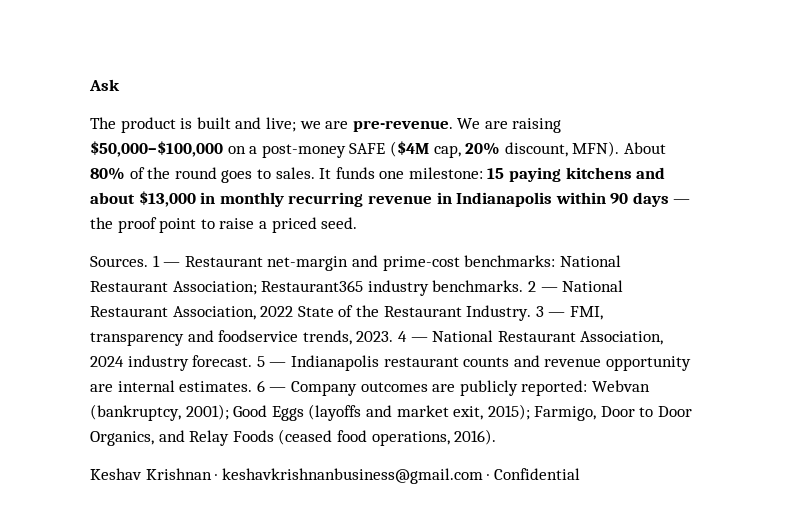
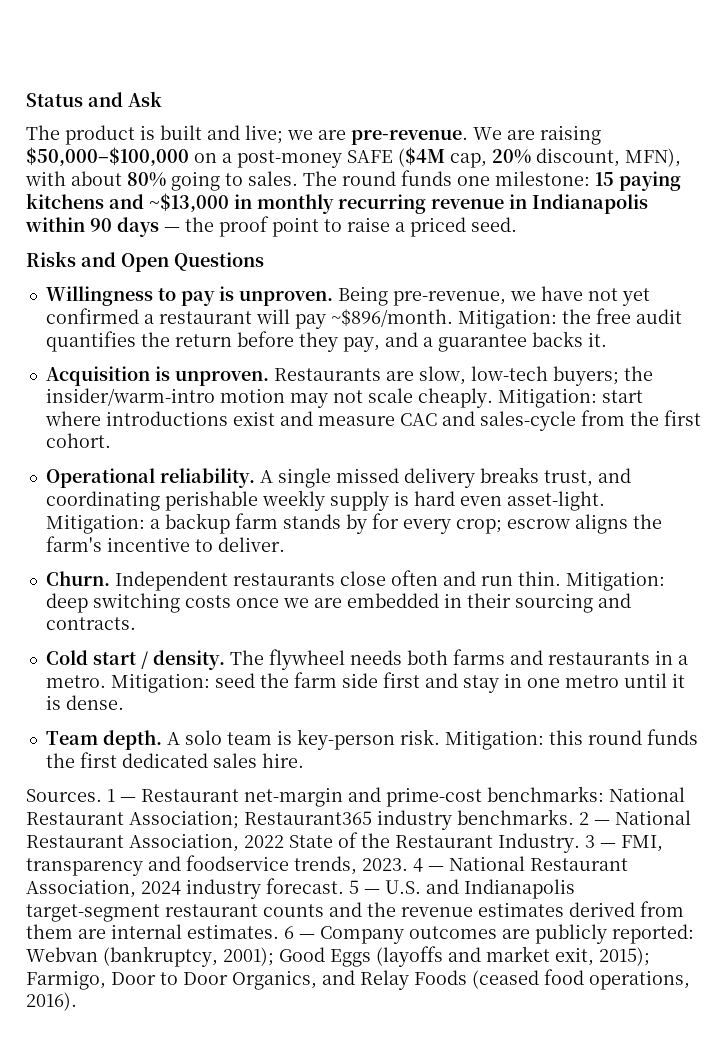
(89, 85) none -> [26,92,123,107] Status and
[572,141,666,157] [90,167,332,183] MFN). About 80% of the round goes to sales. It -> [625,148,681,167] [25,171,396,191] MFN), with about 80% going to sales. The round
[90,191,196,207] about $13,000 -> [149,193,229,212] ~$13,000
(358, 223) none -> [26,251,264,272] [45,286,650,306] [45,308,682,329] [45,331,607,352] [45,366,653,386] [45,388,643,408] [44,410,701,431] [45,433,111,448] [45,467,631,488] [45,490,605,511] [45,513,662,534] [45,536,285,552] [45,570,665,591] [45,593,631,613] [45,617,136,630] [45,649,688,670] [45,672,685,693] [45,695,124,710] [45,729,698,750] [45,752,304,768] // Risks and Open Questions // Willingness to pay is unproven. Being pre-revenue, we have not yet confirmed a restaurant will pay ~$896/month. Mitigation: the free audit quantifies the return before they pay, and a guarantee backs it. // Acquisition is unproven. Restaurants are slow, low-tech buyers; the insider/warm-intro motion may not scale cheaply. Mitigation: start where introductions exist and measure CAC and sales-cycle from the first cohort. // Operational reliability. A single missed delivery breaks trust, and coordinating perishable weekly supply is hard even asset-light. Mitigation: a backup farm stands by for every crop; escrow aligns the farm's incentive to deliver. // Churn. Independent restaurants close often and run thin. Mitigation: deep switching costs once we are embedded in their sourcing and contracts. // Cold start / density. The flywheel needs both farms and restaurants in a metro. Mitigation: seed the farm side first and stay in one metro until it is dense. // Team depth. A solo team is key-person risk. Mitigation: this round funds the first dedicated sales hire.
[290,355,691,371] Indianapolis restaurant counts and revenue opportunity -> [385,879,575,899] [26,901,684,922] [26,924,73,939] U.S. and Indianapolis target-segment restaurant counts and the revenue estimates derived from them
[90,468,580,484] // Keshav Krishnan · keshavkrishnanbusiness@gmail.com · Confidential -> (77, 1001) none

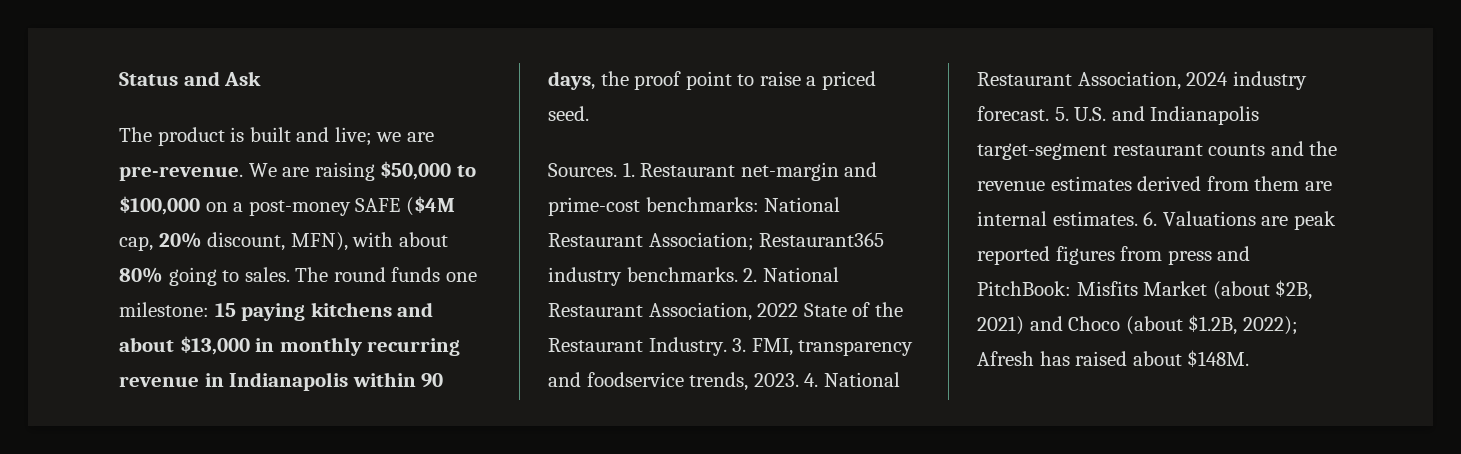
[26,147,189,166] $50,000–$100,000 -> [380,161,476,180] [119,196,200,215] $50,000 to $100,000
[149,193,229,212] ~$13,000 -> [119,336,250,355] about $13,000
[117,217,180,237] days — -> [548,71,595,90] days,
[26,251,264,272] [45,286,650,306] [45,308,682,329] [45,331,607,352] [45,366,653,386] [45,388,643,408] [44,410,701,431] [45,433,111,448] [45,467,631,488] [45,490,605,511] [45,513,662,534] [45,536,285,552] [45,570,665,591] [45,593,631,613] [45,617,136,630] [45,649,688,670] [45,672,685,693] [45,695,124,710] [45,729,698,750] [45,752,304,768] // Risks and Open Questions // Willingness to pay is unproven. Being pre-revenue, we have not yet confirmed a restaurant will pay ~$896/month. Mitigation: the free audit quantifies the return before they pay, and a guarantee backs it. // Acquisition is unproven. Restaurants are slow, low-tech buyers; the insider/warm-intro motion may not scale cheaply. Mitigation: start where introductions exist and measure CAC and sales-cycle from the first cohort. // Operational reliability. A single missed delivery breaks trust, and coordinating perishable weekly supply is hard even asset-light. Mitigation: a backup farm stands by for every crop; escrow aligns the farm's incentive to deliver. // Churn. Independent restaurants close often and run thin. Mitigation: deep switching costs once we are embedded in their sourcing and contracts. // Cold start / density. The flywheel needs both farms and restaurants in a metro. Mitigation: seed the farm side first and stay in one metro until it is dense. // Team depth. A solo team is key-person risk. Mitigation: this round funds the first dedicated sales hire. -> (589, 113) none
[107,789,136,802] 1 — -> [622,162,635,177] 1.
[579,812,610,825] 2 — -> [743,268,758,282] 2.
[585,835,616,848] 3 — -> [732,338,747,352] 3.
[413,858,444,872] 4 — -> [804,373,819,387] 4.
[349,880,380,894] 5 — -> [1054,107,1069,121] 5.
[284,924,694,944] [26,946,650,967] [26,969,690,990] [26,992,77,1011] 6 — Company outcomes are publicly reported: Webvan (bankruptcy, 2001); Good Eggs (layoffs and market exit, 2015); Farmigo, Door to Door Organics, and Relay Foods (ceased food operations, 2016). -> [1143,211,1336,230] [977,246,1251,265] [977,280,1313,300] [977,315,1298,335] [977,350,1250,367] 6. Valuations are peak reported figures from press and PitchBook: Misfits Market (about $2B, 2021) and Choco (about $1.2B, 2022); Afresh has raised about $148M.

